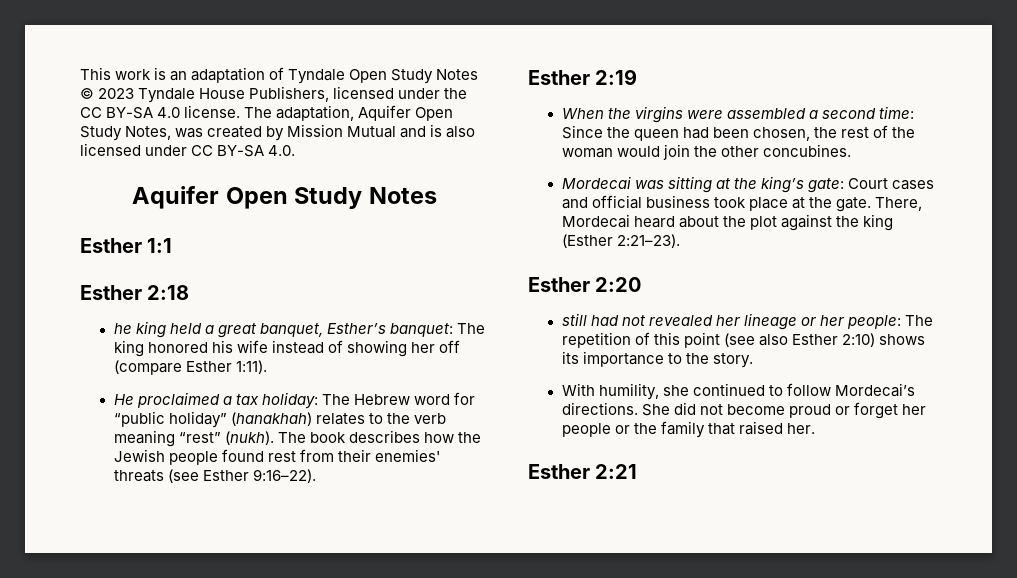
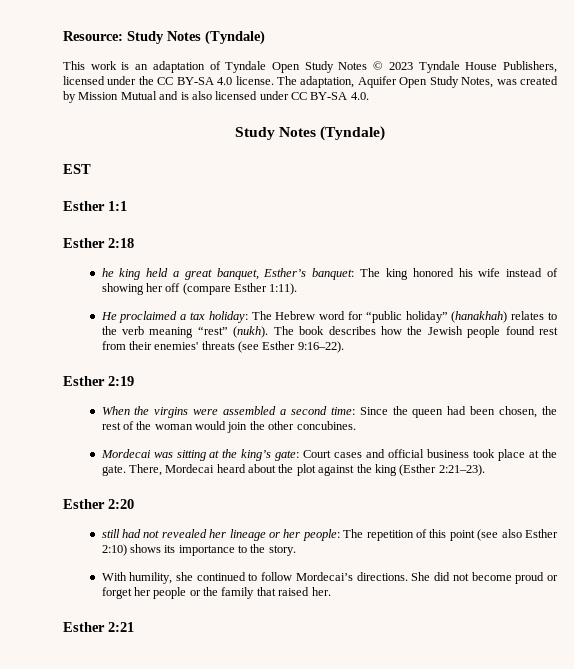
(80, 73) none -> [63,30,265,45] Resource: Study Notes (Tyndale) //
[132,186,437,209] Aquifer Open Study Notes -> [234,126,386,141] [63,164,91,174] Study Notes (Tyndale) // EST

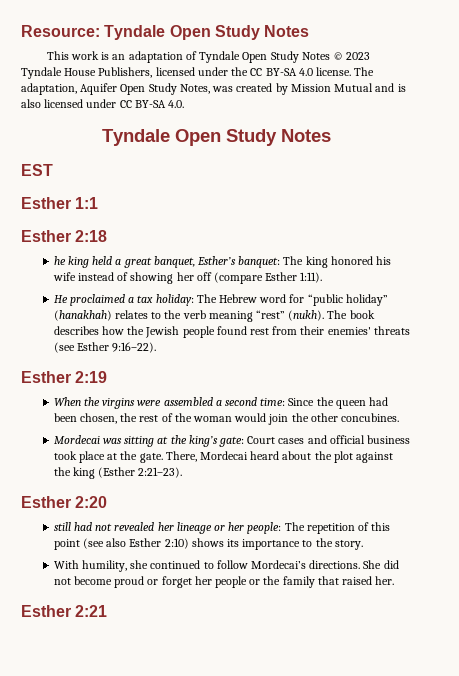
[127,30,265,45] Study Notes (Tyndale) -> [104,25,310,40] Tyndale Open Study Notes
[234,126,386,141] Study Notes (Tyndale) -> [102,129,331,146] Tyndale Open Study Notes

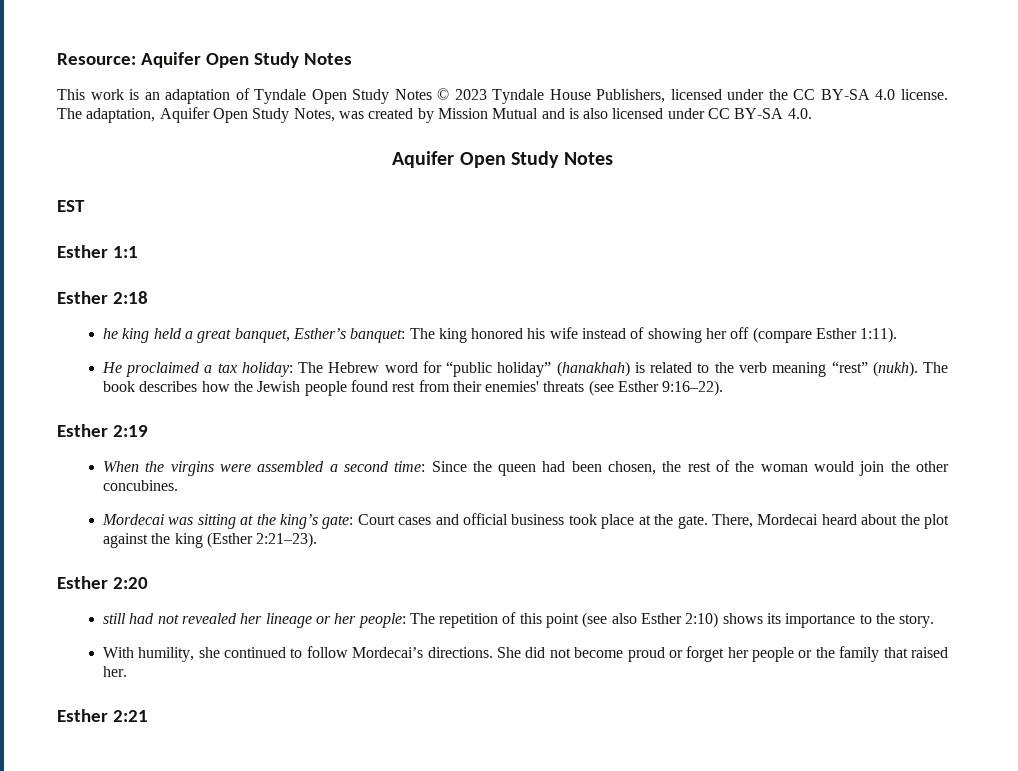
[104,25,166,40] Tyndale -> [140,52,201,68] Aquifer
[102,129,170,146] Tyndale -> [392,151,455,168] Aquifer
[114,310,148,319] relates -> [634,362,693,373] is related

